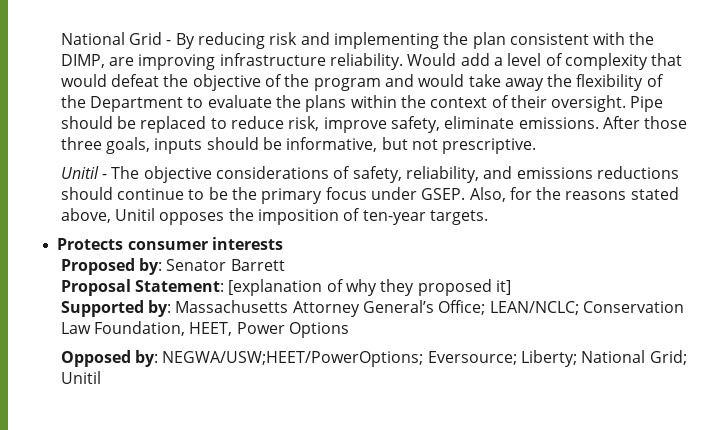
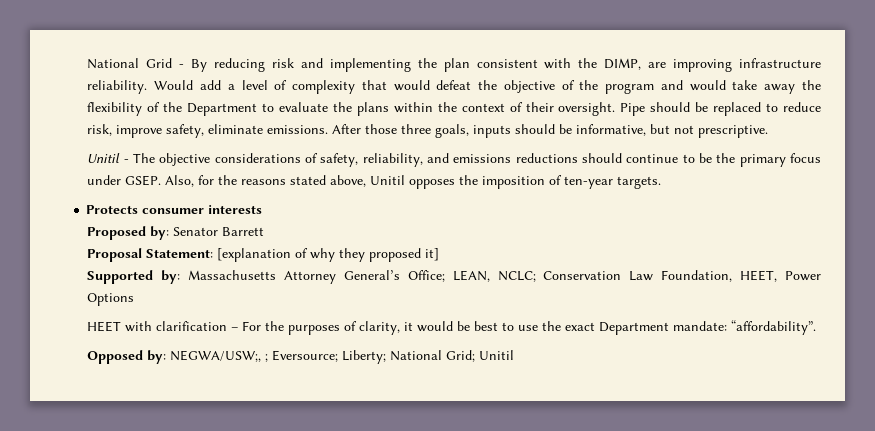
[489,301,579,315] LEAN/NCLC; -> [452,270,536,282] LEAN, NCLC;
(349, 330) none -> [87,320,817,335] // HEET with clarification – For the purposes of clarity, it would be best to use the exact Department mandate: “affordability”.
[162,351,424,367] NEGWA/USW;HEET/PowerOptions; -> [170,350,269,362] NEGWA/USW;, ;

